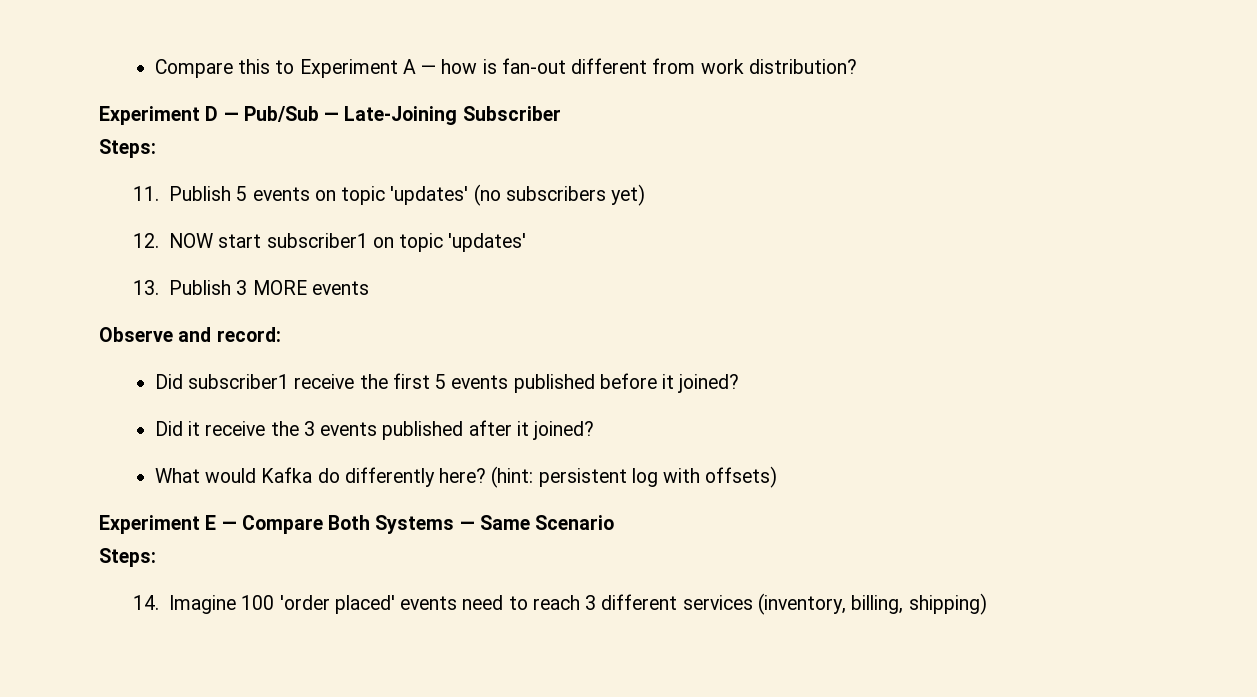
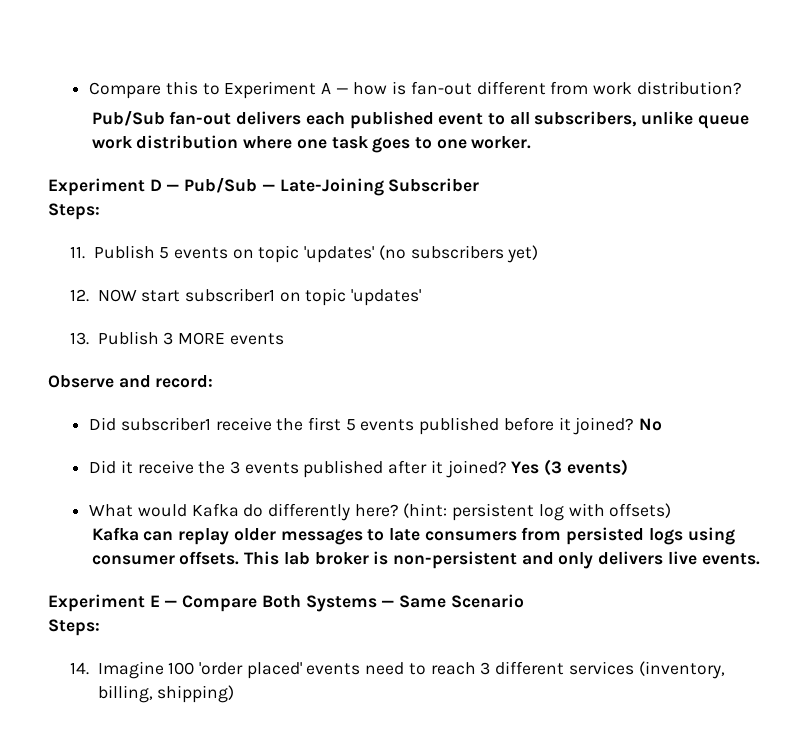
(857, 66) none -> [91,110,749,129] [91,135,532,153] // Pub/Sub fan-out delivers each published event to all subscribers, unlike queue work distribution where one task goes to one worker.
(740, 383) none -> [639,418,663,431] No
(595, 430) none -> [511,459,628,476] Yes (3 events)
(778, 477) none -> [91,527,735,545] [91,551,760,569] // Kafka can replay older messages to late consumers from persisted logs using consumer offsets. This lab broker is non-persistent and only delivers live events.

